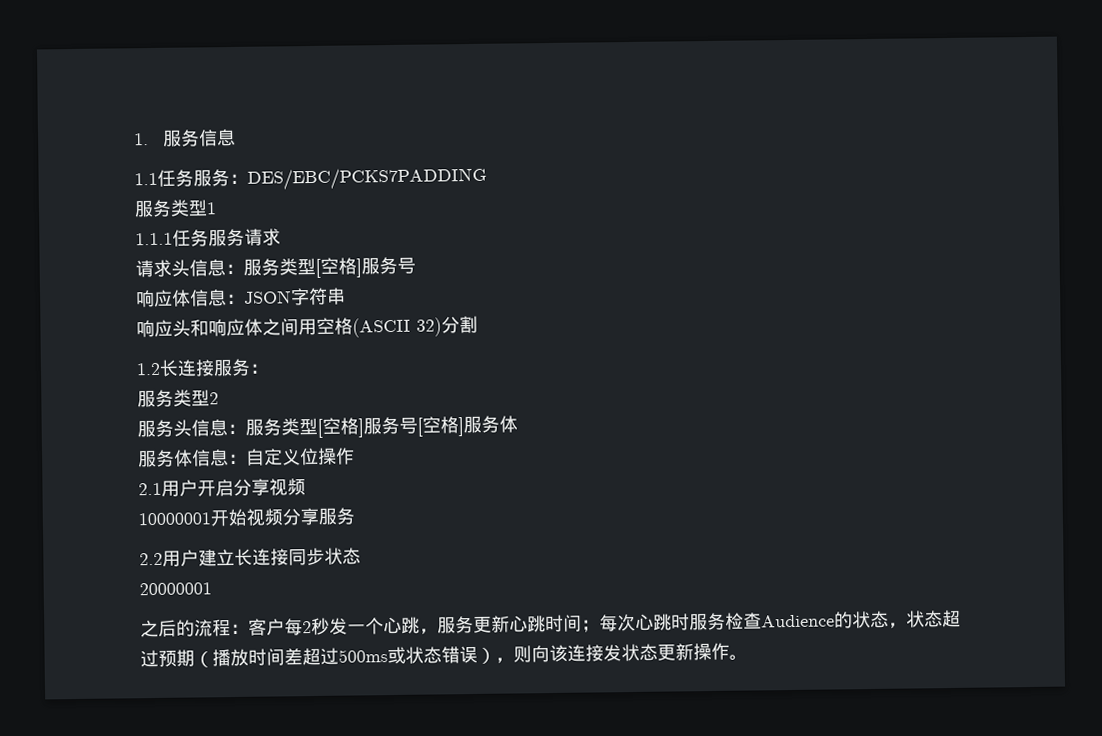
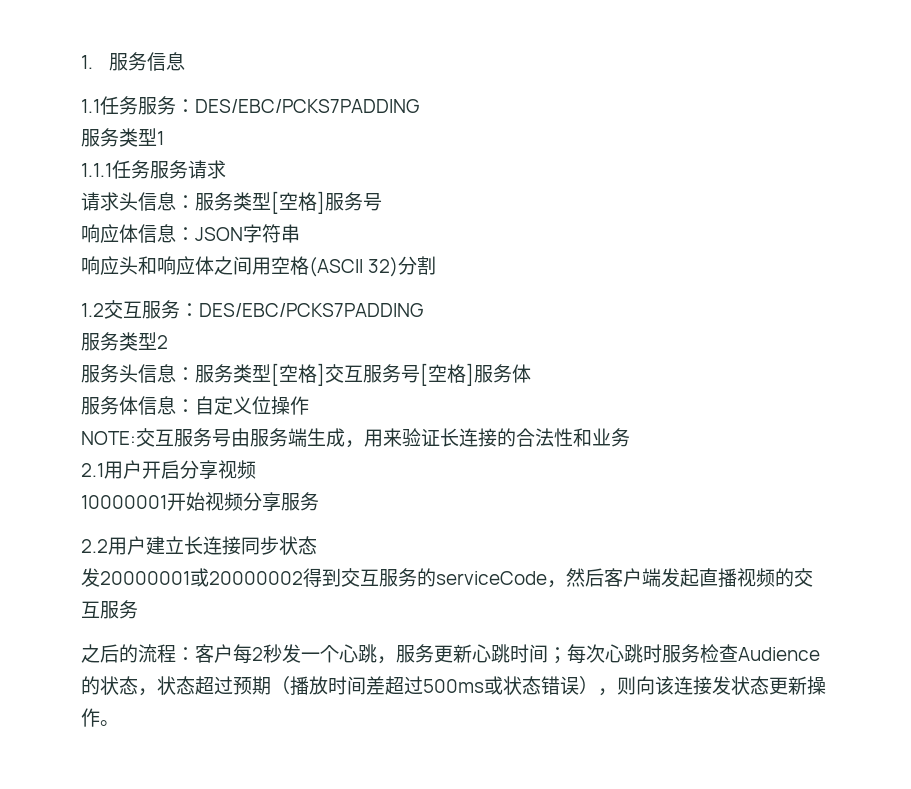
[159,358,269,377] 长连接服务： -> [104,300,423,319] 交互服务：DES/EBC/PCKS7PADDING
(364, 428) none -> [325,364,363,383] 交互
(355, 456) none -> [81,428,630,448] // NOTE:交互服务号由服务端生成，用来验证长连接的合法性和业务
(361, 556) none -> [81,568,100,587] 发
(212, 589) none -> [190,568,813,588] [81,600,138,619] 或20000002得到交互服务的serviceCode，然后客户端发起直播视频的交互服务

